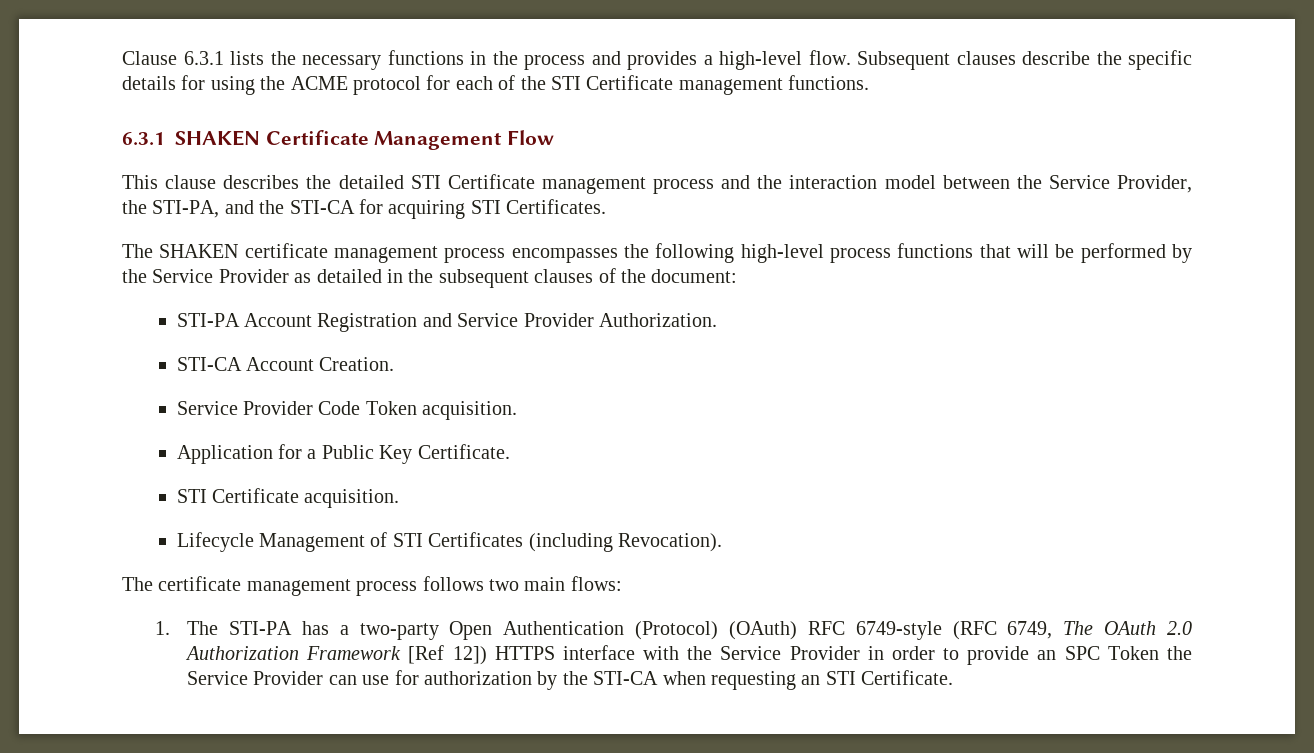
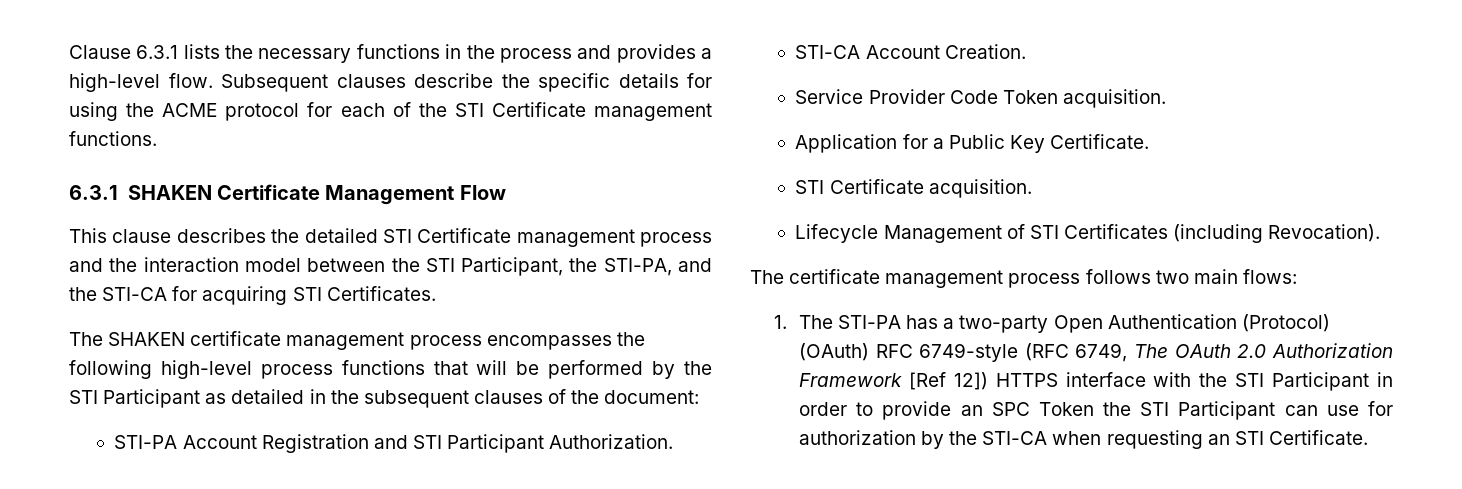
[1048,175,1192,193] Service Provider, -> [425,257,564,276] STI Participant,
[152,269,289,283] Service Provider -> [69,389,201,408] STI Participant
[457,313,594,327] Service Provider -> [412,434,545,453] STI Participant
[720,646,860,660] Service Provider -> [1235,372,1370,391] STI Participant
[187,671,324,685] Service Provider -> [1140,401,1276,420] STI Participant

